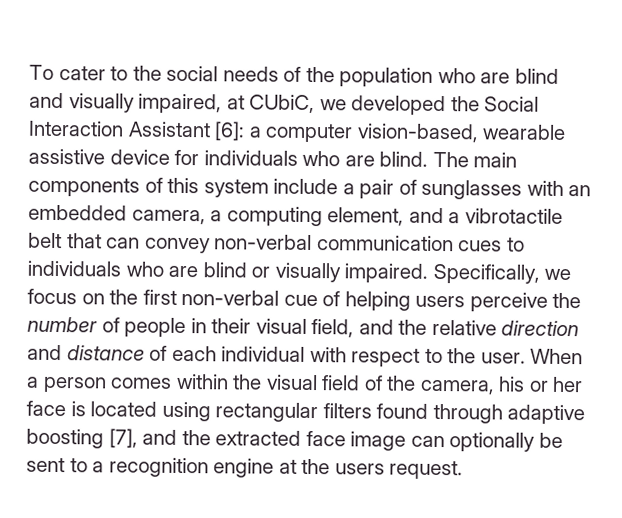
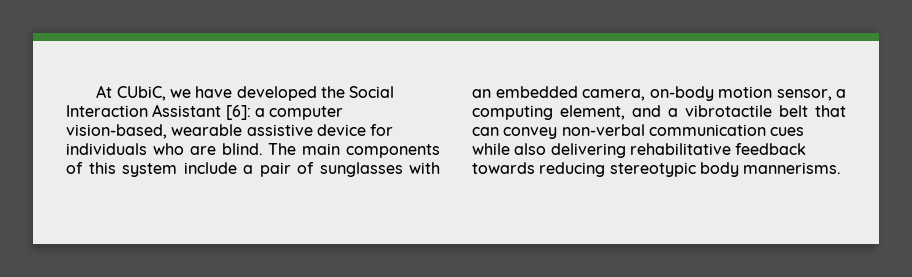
[29,64,559,87] [29,92,245,114] To cater to the social needs of the population who are blind and visually impaired, at -> [96,85,113,98] At
(347, 105) none -> [195,86,233,98] have
(206, 217) none -> [649,86,832,101] on-body motion sensor,
[506,237,525,252] [27,260,572,284] [27,288,582,312] [27,316,580,338] [27,344,584,367] [26,373,584,395] [26,400,586,425] [26,428,563,452] [26,457,464,480] to individuals who are blind or visually impaired. Specifically, we focus on the first non-verbal cue of helping users perceive the number of people in their visual field, and the relative direction and distance of each individual with respect to the user. When a person comes within the visual field of the camera, his or her face is located using rectangular filters found through adaptive boosting [7], and the extracted face image can optionally be sent to a recognition engine at the users request. -> [472,143,807,158] [472,162,842,177] while also delivering rehabilitative feedback towards reducing stereotypic body mannerisms.

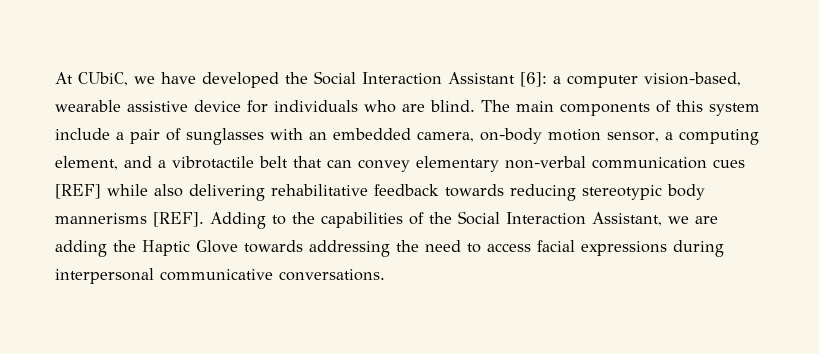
(558, 133) none -> [416,156,499,172] elementary
(805, 131) none -> [55,184,101,199] [REF]
[743,162,842,174] mannerisms. -> [55,211,718,229] [55,240,724,257] [55,268,385,284] mannerisms [REF]. Adding to the capabilities of the Social Interaction Assistant, we are adding the Haptic Glove towards addressing the need to access facial expressions during interpersonal communicative conversations.

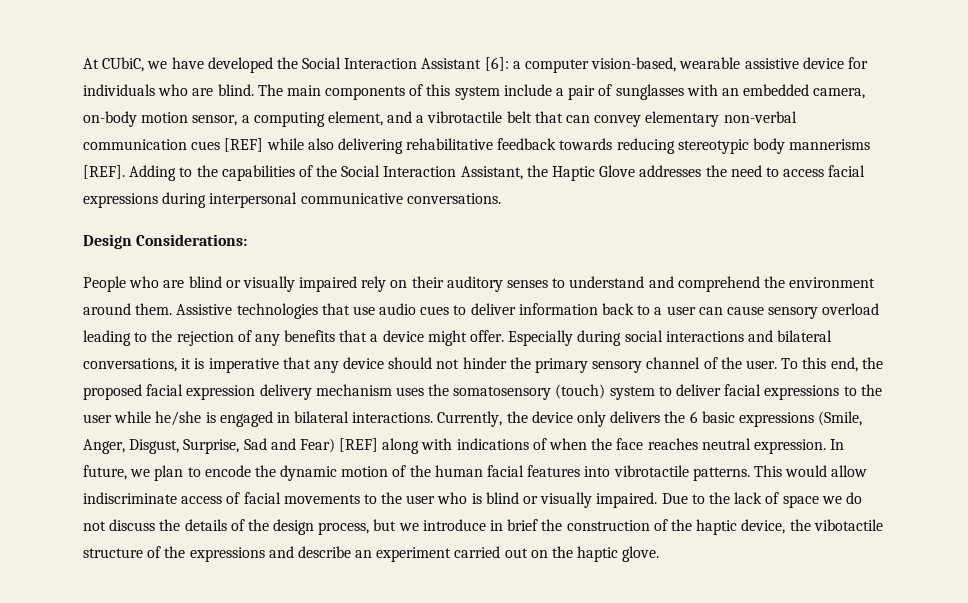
[668,216,718,224] [55,240,107,257] we are adding -> (523, 173) none
[244,240,390,257] towards addressing -> [639,165,702,177] addresses
(385, 275) none -> [83,234,248,249] [83,276,876,292] [83,303,880,319] [83,330,833,346] [83,357,883,373] [83,384,882,400] [83,411,863,427] [83,438,845,454] [83,465,868,481] [83,492,862,508] [83,519,883,535] [83,546,660,562] // Design Considerations: // People who are blind or visually impaired rely on their auditory senses to understand and comprehend the environment around them. Assistive technologies that use audio cues to deliver information back to a user can cause sensory overload leading to the rejection of any benefits that a device might offer. Especially during social interactions and bilateral conversations, it is imperative that any device should not hinder the primary sensory channel of the user. To this end, the proposed facial expression delivery mechanism uses the somatosensory (touch) system to deliver facial expressions to the user while he/she is engaged in bilateral interactions. Currently, the device only delivers the 6 basic expressions (Smile, Anger, Disgust, Surprise, Sad and Fear) [REF] along with indications of when the face reaches neutral expression. In future, we plan to encode the dynamic motion of the human facial features into vibrotactile patterns. This would allow indiscriminate access of facial movements to the user who is blind or visually impaired. Due to the lack of space we do not discuss the details of the design process, but we introduce in brief the construction of the haptic device, the vibotactile structure of the expressions and describe an experiment carried out on the haptic glove.

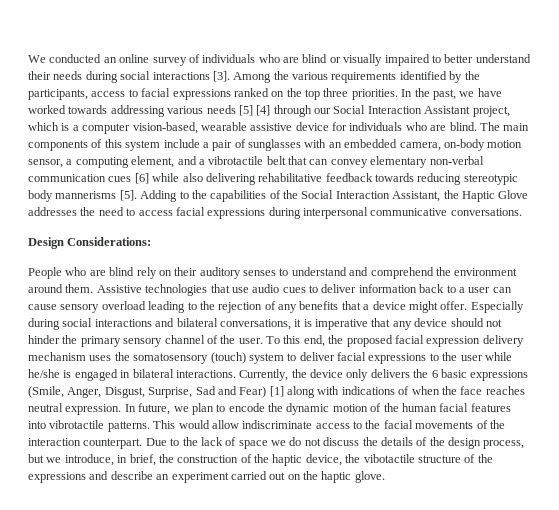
[83,57,509,73] At CUbiC, we have developed the Social Interaction Assistant [6]: -> [28,54,531,66] [28,71,480,83] [28,88,502,100] [28,105,510,117] [28,122,70,131] We conducted an online survey of individuals who are blind or visually impaired to better understand their needs during social interactions [3]. Among the various requirements identified by the participants, access to facial expressions ranked on the top three priorities. In the past, we have worked towards addressing various needs [5] [4] through our Social Interaction Assistant project, which is
[224,138,264,152] [REF] -> [134,173,149,184] [6]
[83,165,125,179] [REF]. -> [119,190,137,201] [5].
[225,276,358,292] or visually impaired -> (135, 271) none
[339,438,379,452] [REF] -> [269,386,284,397] [1]
[226,492,658,508] of facial movements to the user who is blind or visually impaired. -> [353,420,505,429] [28,438,143,449] to the facial movements of the interaction counterpart.
[422,519,539,531] introduce in brief -> [64,454,156,466] introduce, in brief,

